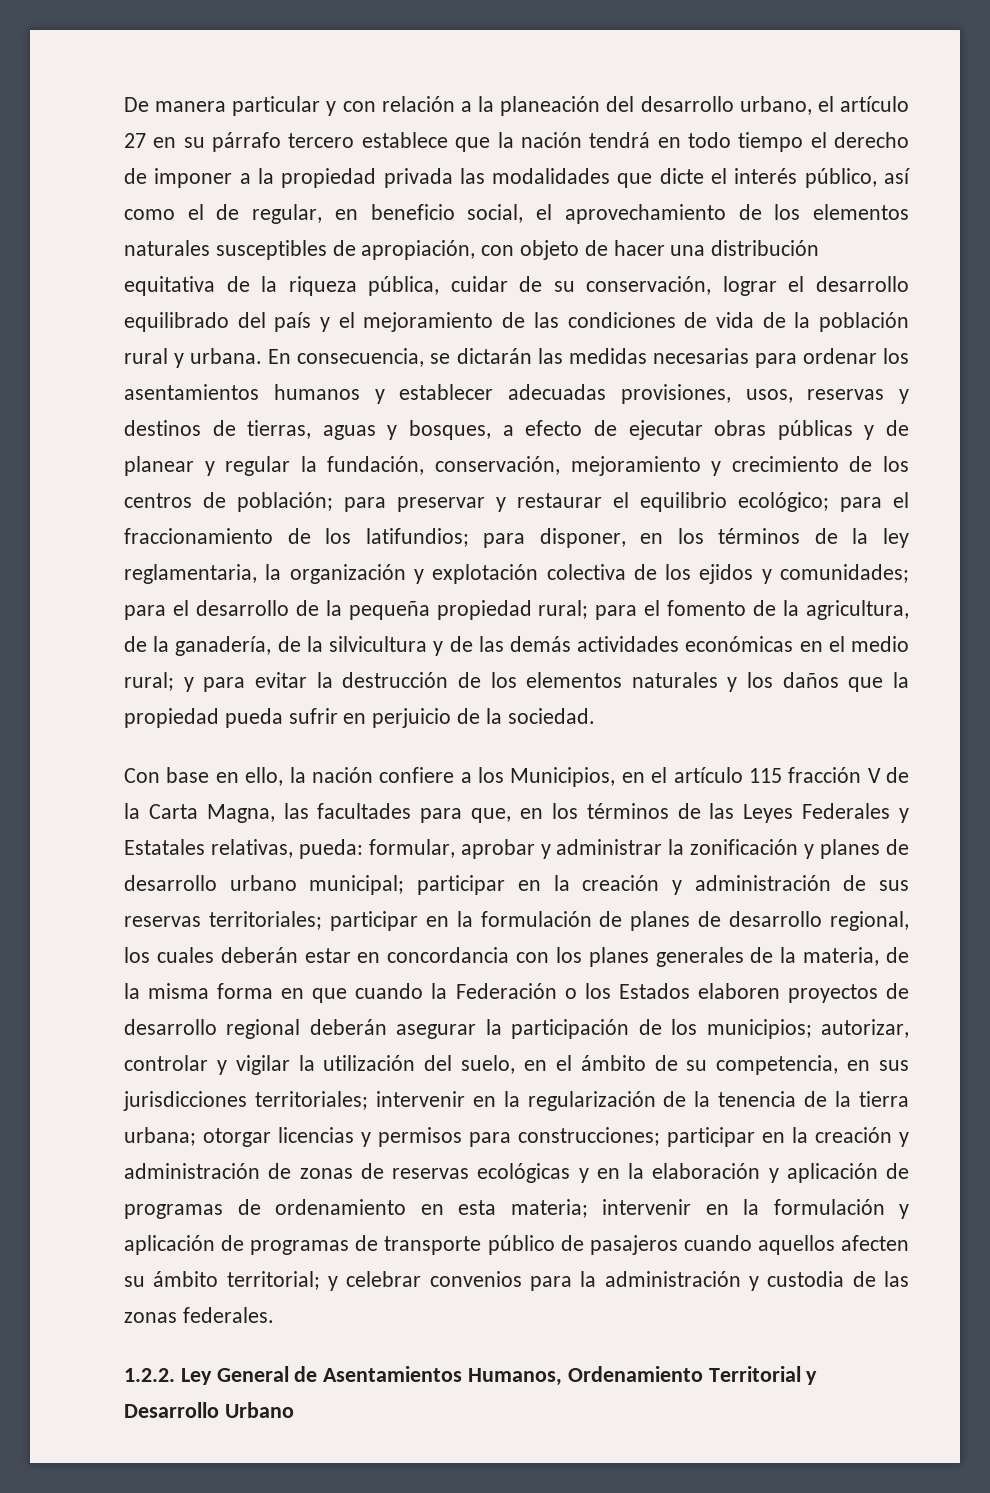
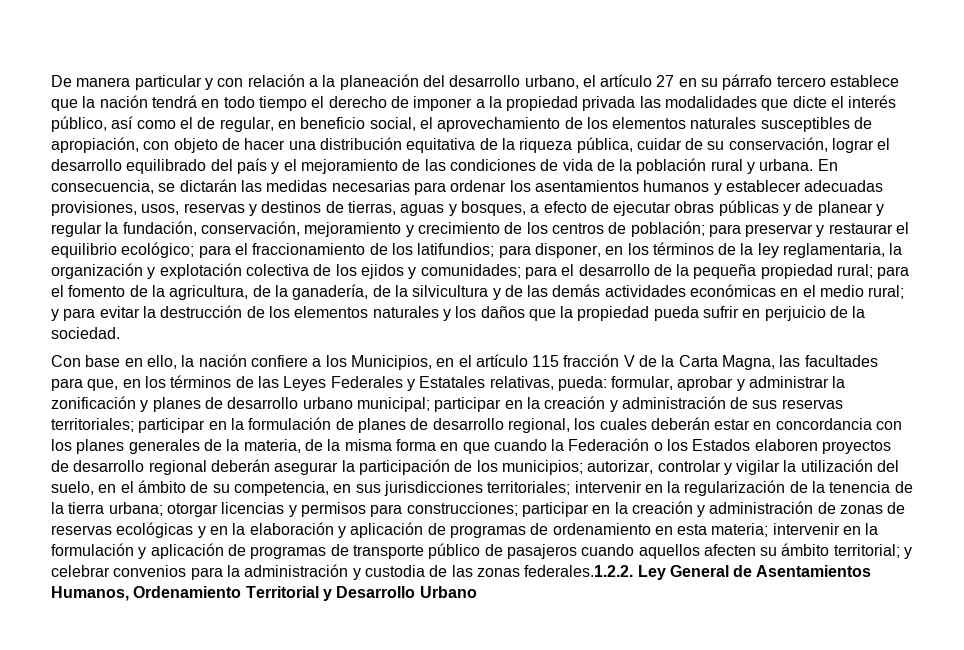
[182,1307,274,1323] [124,1368,175,1382] federales. // 1.2.2. -> [524,565,634,577] federales.1.2.2.

